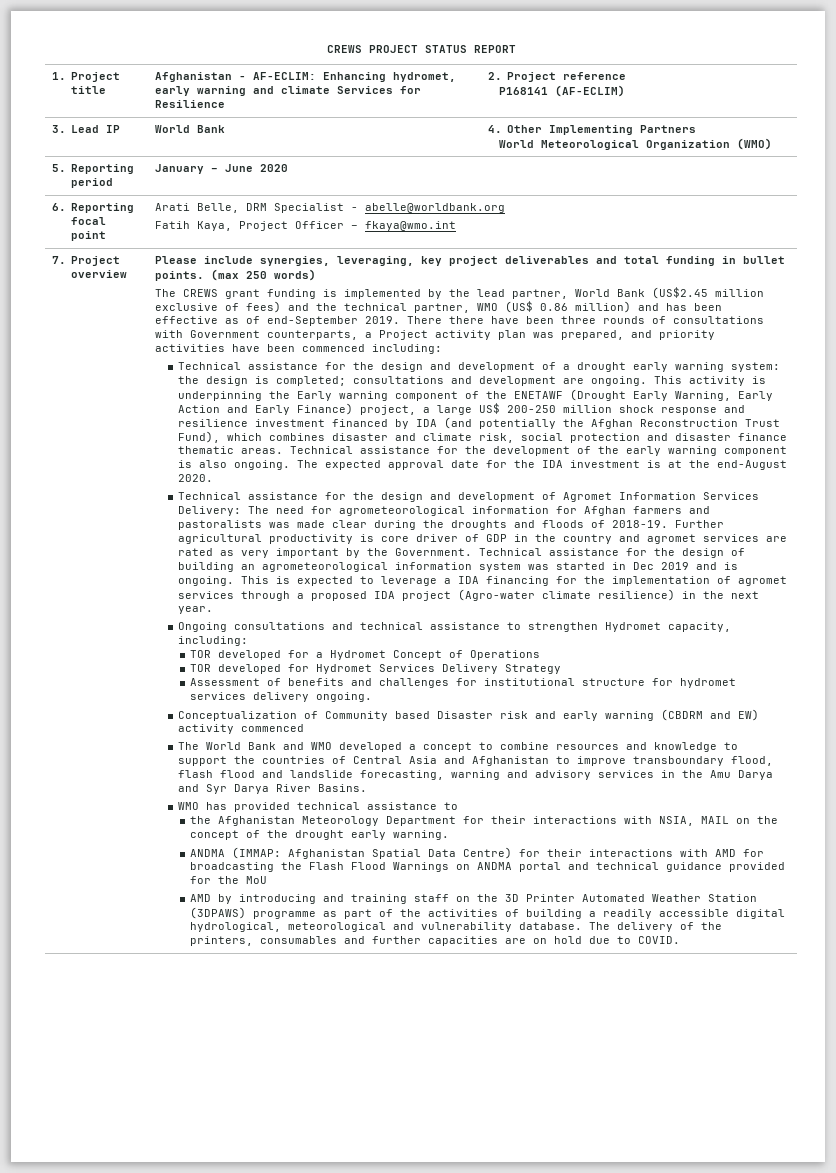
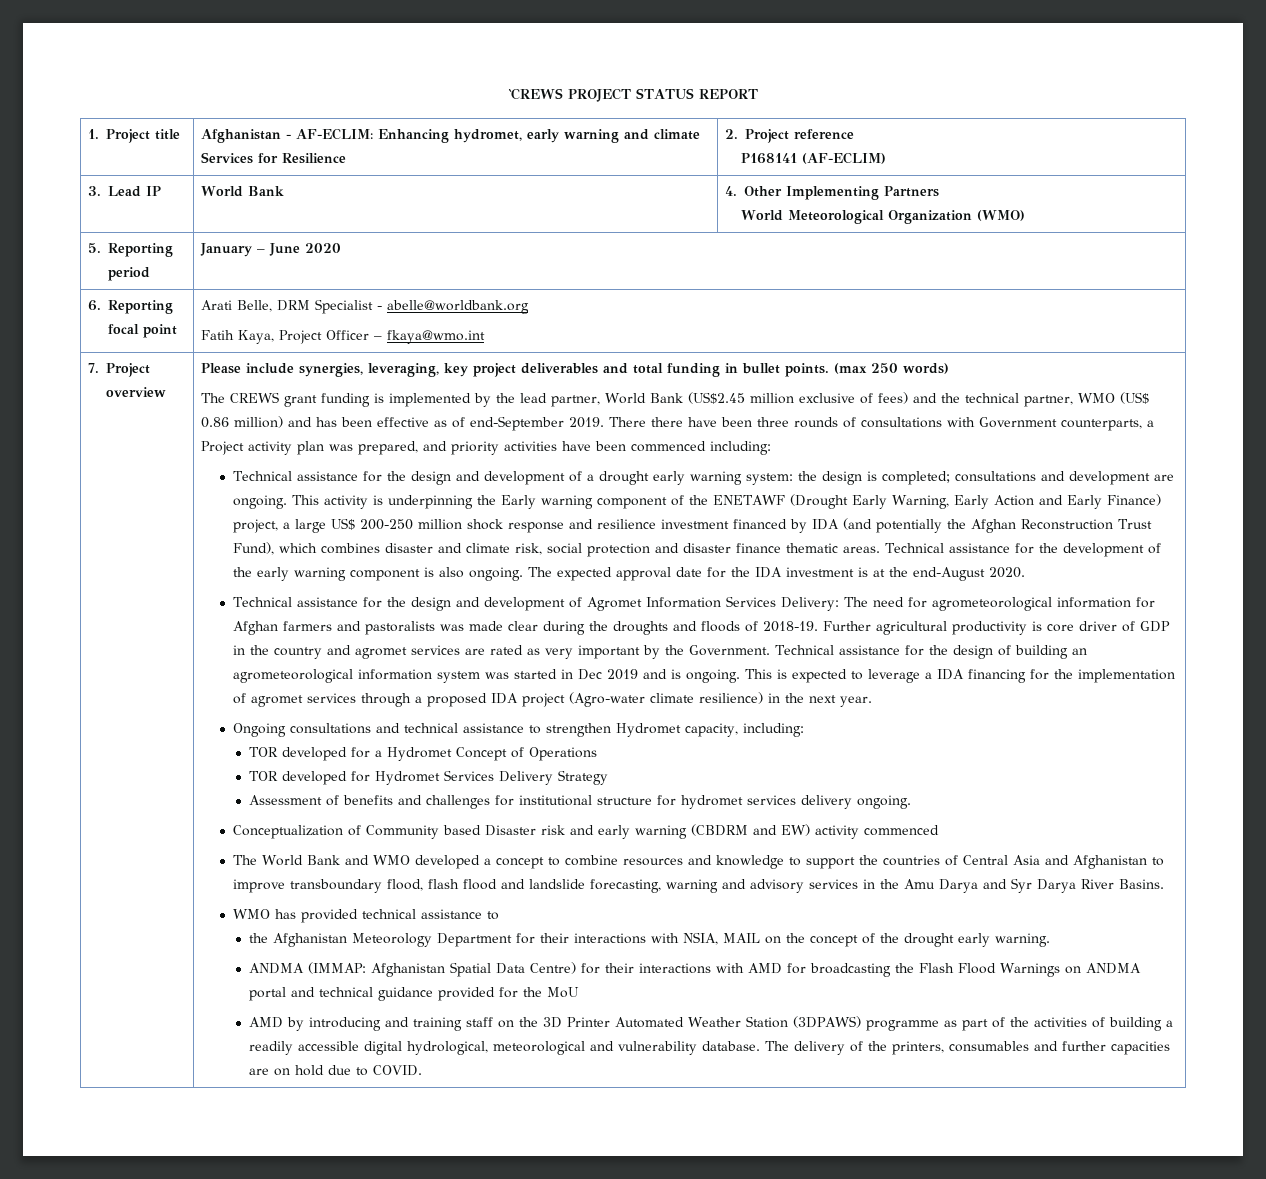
[326,45,362,53] CREWS -> [507,88,563,100] `CREWS

